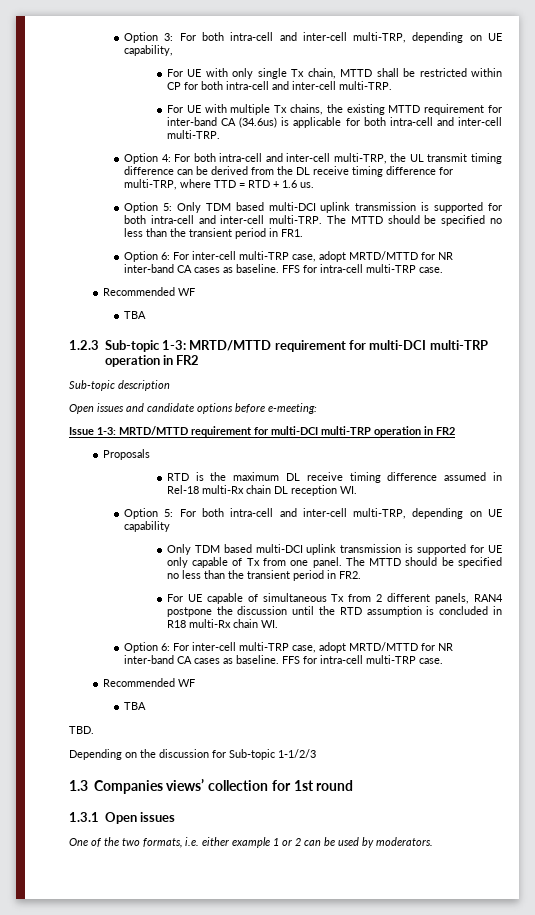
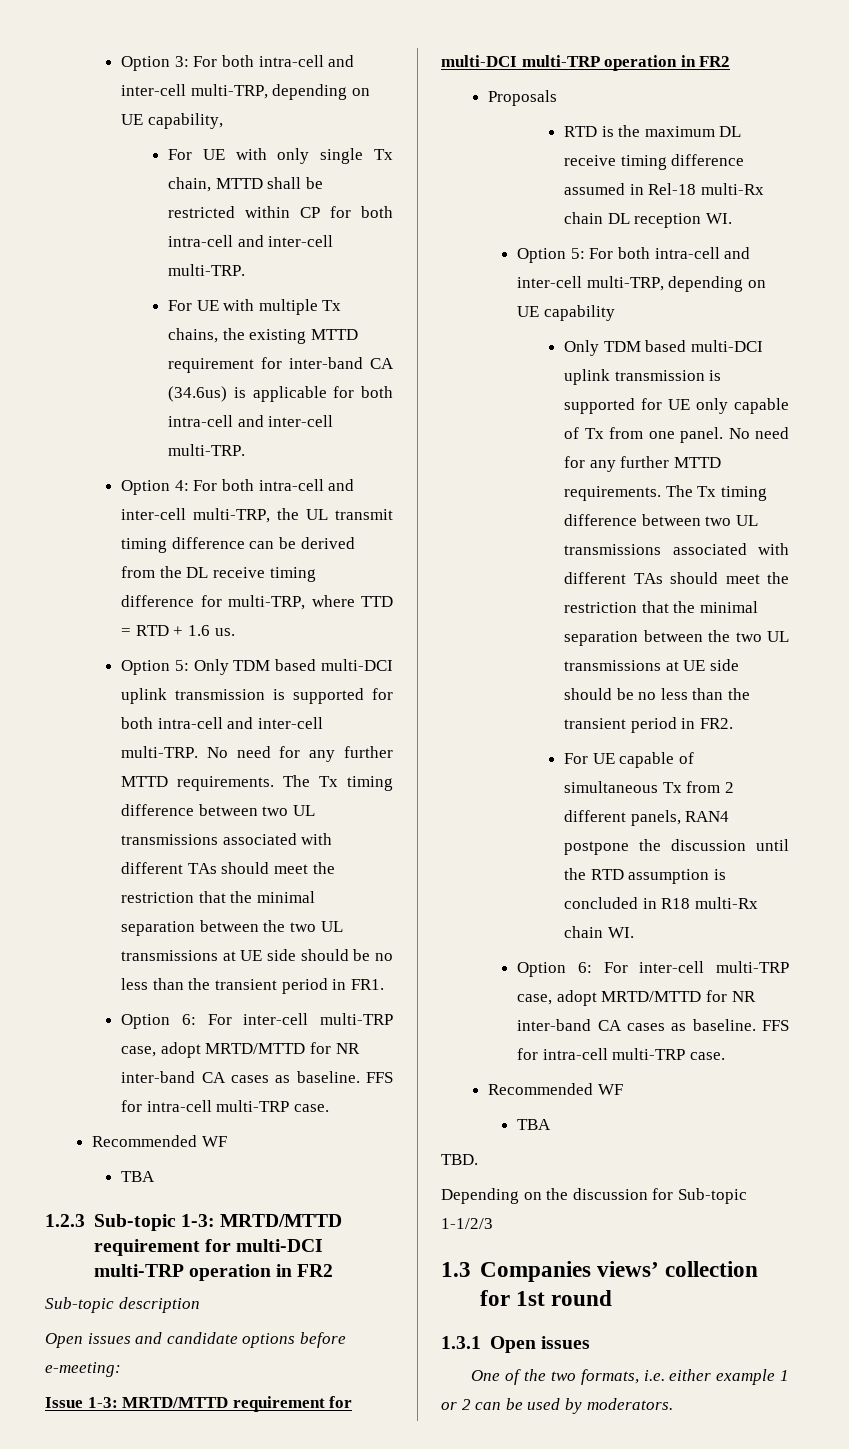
[326,215,486,226] The MTTD should be specified -> [206,746,393,762] [121,775,393,791] [121,804,315,816] [121,833,333,845] [121,862,335,874] [121,891,315,903] [121,920,343,936] [121,949,371,961] No need for any further MTTD requirements. The Tx timing difference between two UL transmissions associated with different TAs should meet the restriction that the minimal separation between the two UL transmissions at UE side should be
[345,557,503,568] The MTTD should be specified -> [728,427,789,439] [564,456,721,472] [564,485,767,501] [564,514,758,526] [564,543,789,555] [564,572,789,584] [564,601,758,613] [564,630,789,646] [564,659,739,671] [564,688,634,700] No need for any further MTTD requirements. The Tx timing difference between two UL transmissions associated with different TAs should meet the restriction that the minimal separation between the two UL transmissions at UE side should be

